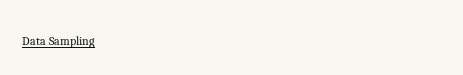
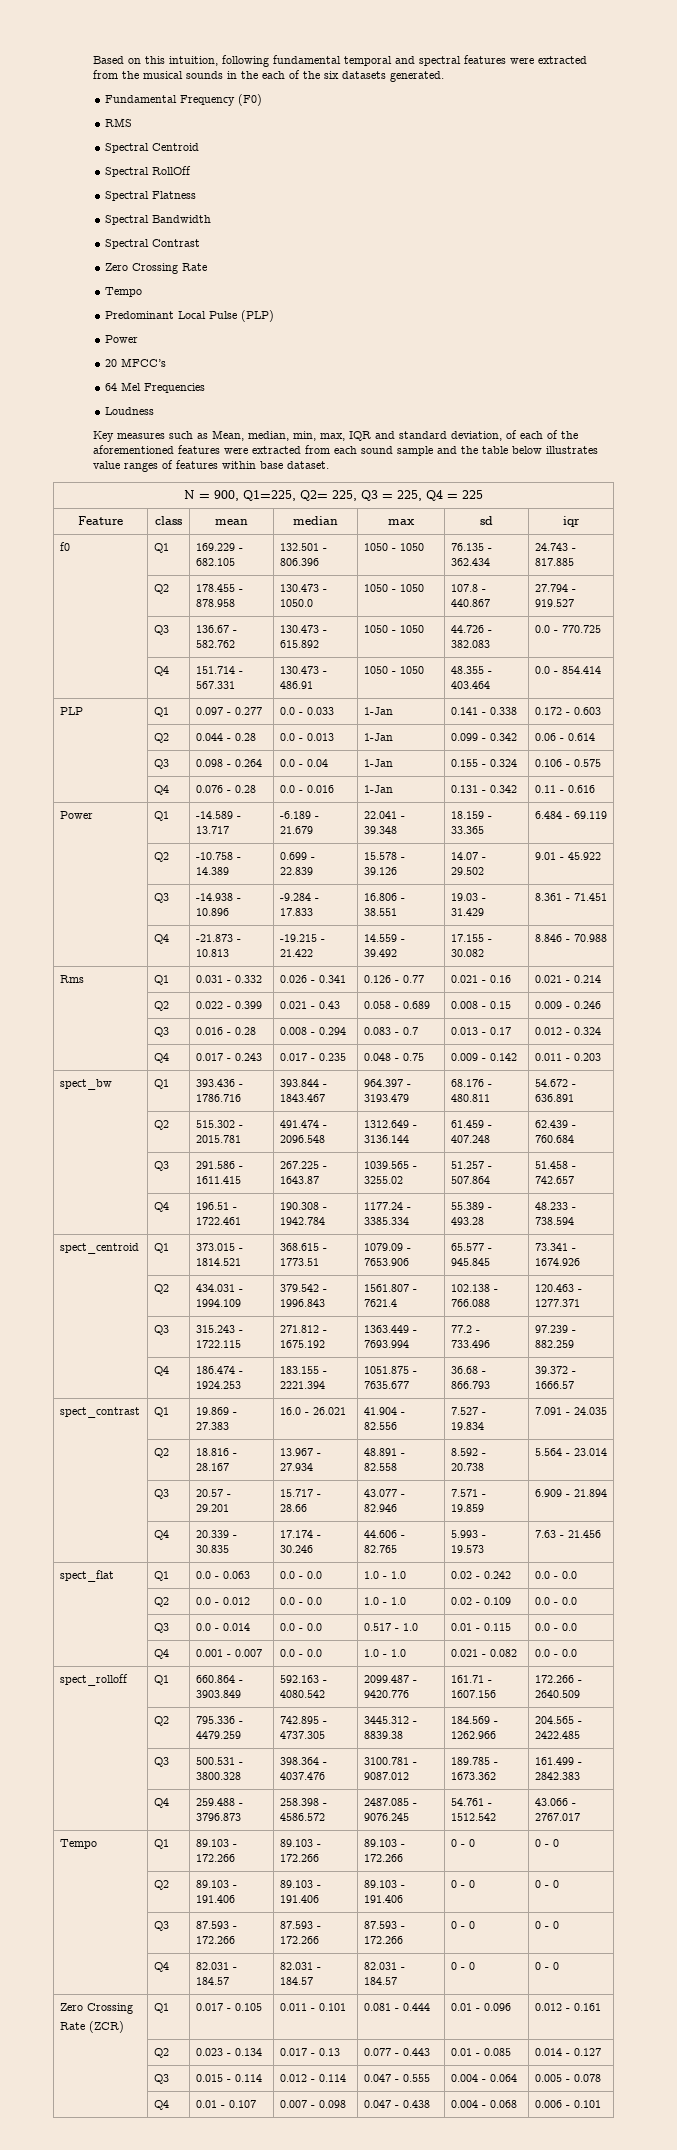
[22,36,96,48] Data Sampling -> [92,55,587,67] [92,70,444,82] [105,94,263,106] [105,118,133,127] [105,143,200,153] [105,166,192,177] [105,191,197,201] [105,215,212,225] [105,239,201,249] [105,263,208,274] [105,287,143,297] [105,310,275,322] [105,335,139,343] [105,358,167,367] [105,382,206,393] [105,407,155,415] [92,430,578,442] [92,445,598,456] [92,460,329,472] [183,490,483,501] [78,516,123,525] [155,516,182,525] [214,519,248,525] [293,516,338,525] [388,519,415,525] [480,516,493,525] [563,516,580,527] [59,542,70,551] [153,543,169,553] [195,543,243,551] [195,558,235,566] [279,543,327,551] [279,558,319,566] [363,543,424,551] [450,543,492,551] [450,558,490,566] [534,543,576,551] [534,558,574,566] [153,584,169,594] [195,584,243,592] [195,599,235,607] [279,584,327,592] [279,599,313,607] [363,584,424,592] [450,584,486,592] [450,599,490,607] [534,584,576,592] [534,599,574,607] [153,625,169,635] [195,625,237,633] [195,640,235,648] [279,625,327,633] [279,640,319,648] [363,625,424,633] [450,625,492,633] [450,640,490,648] [534,625,601,633] [153,666,169,676] [195,666,243,674] [195,681,235,689] [279,666,327,674] [279,681,313,689] [363,666,424,674] [450,666,492,674] [450,681,490,689] [534,666,601,674] [59,707,83,715] [153,707,169,717] [195,707,262,715] [279,707,334,715] [363,707,393,715] [450,707,517,715] [534,707,601,715] [153,733,169,743] [195,733,256,741] [279,733,334,741] [363,733,393,741] [450,733,517,741] [534,733,595,741] [153,759,169,769] [195,759,262,767] [279,759,328,767] [363,759,393,767] [450,759,517,767] [534,759,601,767] [153,785,169,795] [195,785,256,793] [279,785,334,793] [363,785,393,793] [450,785,517,793] [534,785,595,793] [59,811,93,819] [153,811,169,821] [195,811,241,819] [195,826,229,834] [279,811,319,819] [279,826,313,834] [363,811,405,819] [363,826,397,834] [450,811,492,819] [450,826,484,834] [534,811,607,819] [153,852,169,862] [195,852,241,860] [195,867,229,875] [279,852,315,860] [279,867,313,875] [363,852,405,860] [363,867,397,875] [450,852,486,860] [450,867,484,875] [534,852,601,860] [153,893,169,903] [195,893,241,901] [195,908,229,916] [279,893,319,901] [279,908,313,916] [363,893,405,901] [363,908,397,916] [450,893,486,901] [450,908,484,916] [534,893,607,901] [153,934,169,944] [195,934,241,942] [195,949,229,957] [279,934,325,942] [279,949,313,957] [363,934,405,942] [363,949,397,957] [450,934,492,942] [450,949,484,957] [534,934,607,942] [59,975,84,983] [153,975,169,985] [195,975,262,983] [279,975,346,983] [363,975,424,983] [450,975,511,983] [534,975,601,983] [153,1001,169,1011] [195,1001,262,1009] [279,1001,340,1009] [363,1001,430,1009] [450,1001,511,1009] [534,1001,601,1009] [153,1027,169,1037] [195,1027,256,1035] [279,1027,346,1035] [363,1027,418,1035] [450,1027,511,1035] [534,1027,601,1035] [153,1053,169,1063] [195,1053,262,1061] [279,1053,346,1061] [363,1053,424,1061] [450,1053,517,1061] [534,1053,601,1061] [59,1079,112,1090] [153,1079,169,1089] [195,1079,243,1087] [195,1094,241,1102] [279,1079,327,1087] [279,1094,325,1102] [363,1079,411,1087] [363,1094,409,1102] [450,1079,492,1087] [450,1094,490,1102] [534,1079,576,1087] [534,1094,574,1102] [153,1120,169,1130] [195,1120,243,1128] [195,1135,241,1143] [279,1120,327,1128] [279,1135,325,1143] [363,1120,417,1128] [363,1135,409,1143] [450,1120,492,1128] [450,1135,490,1143] [534,1120,576,1128] [534,1135,574,1143] [153,1161,169,1171] [195,1161,243,1169] [195,1176,241,1184] [279,1161,327,1169] [279,1176,319,1184] [363,1161,417,1169] [363,1176,403,1184] [450,1161,492,1169] [450,1176,490,1184] [534,1161,576,1169] [534,1176,574,1184] [153,1202,169,1212] [195,1202,237,1210] [195,1217,241,1225] [279,1202,327,1210] [279,1217,325,1225] [363,1202,411,1210] [363,1217,409,1225] [450,1202,492,1210] [450,1217,484,1225] [534,1202,576,1210] [534,1217,574,1225] [59,1243,139,1254] [153,1243,169,1253] [195,1243,243,1251] [195,1258,241,1266] [279,1243,327,1251] [279,1258,319,1266] [363,1243,411,1251] [363,1258,409,1266] [450,1243,492,1251] [450,1258,490,1266] [534,1243,576,1251] [534,1258,580,1266] [153,1284,169,1294] [195,1284,243,1292] [195,1299,241,1307] [279,1284,327,1292] [279,1299,325,1307] [363,1284,417,1292] [363,1299,397,1307] [450,1284,498,1292] [450,1299,490,1307] [534,1284,582,1292] [534,1299,580,1307] [153,1325,169,1335] [195,1325,243,1333] [195,1340,241,1348] [279,1325,327,1333] [279,1340,325,1348] [363,1325,417,1333] [363,1340,409,1348] [450,1325,480,1333] [450,1340,490,1348] [534,1325,576,1333] [534,1340,574,1348] [153,1366,169,1376] [195,1366,243,1374] [195,1381,241,1389] [279,1366,327,1374] [279,1381,325,1389] [363,1366,417,1374] [363,1381,409,1389] [450,1366,486,1374] [450,1381,490,1389] [534,1366,576,1374] [534,1381,574,1389] [59,1407,140,1418] [153,1407,169,1417] [195,1407,237,1415] [195,1422,229,1430] [279,1407,346,1415] [363,1407,405,1415] [363,1422,397,1430] [450,1407,486,1415] [450,1422,484,1430] [534,1407,607,1415] [153,1448,169,1458] [195,1448,237,1456] [195,1463,229,1471] [279,1448,321,1456] [279,1463,313,1471] [363,1448,405,1456] [363,1463,397,1471] [450,1448,486,1456] [450,1463,484,1471] [534,1448,607,1456] [153,1489,169,1499] [195,1489,231,1497] [195,1504,229,1512] [279,1489,321,1497] [279,1504,307,1512] [363,1489,405,1497] [363,1504,397,1512] [450,1489,486,1497] [450,1504,484,1512] [534,1489,607,1497] [153,1530,169,1540] [195,1530,237,1538] [195,1545,229,1553] [279,1530,321,1538] [279,1545,313,1553] [363,1530,405,1538] [363,1545,397,1553] [450,1530,486,1538] [450,1545,484,1553] [534,1530,601,1538] [59,1570,114,1582] [153,1571,169,1581] [195,1571,250,1579] [279,1571,322,1579] [363,1571,406,1579] [450,1571,511,1579] [534,1571,577,1579] [153,1597,169,1607] [195,1597,250,1605] [279,1597,322,1605] [363,1597,406,1605] [450,1597,511,1605] [534,1597,577,1605] [153,1623,169,1633] [195,1623,250,1631] [279,1623,322,1631] [363,1623,418,1631] [450,1623,511,1631] [534,1623,577,1631] [153,1649,169,1659] [195,1649,262,1657] [279,1649,322,1657] [363,1649,406,1657] [450,1649,517,1657] [534,1649,577,1657] [59,1674,128,1686] [153,1675,169,1685] [195,1675,243,1683] [195,1690,241,1698] [279,1675,327,1683] [279,1690,325,1698] [363,1675,417,1683] [363,1690,409,1698] [450,1675,492,1683] [450,1690,496,1698] [534,1675,582,1683] [534,1690,580,1698] [153,1716,169,1726] [195,1716,243,1724] [195,1731,241,1739] [279,1716,327,1724] [279,1731,325,1739] [363,1716,417,1724] [363,1731,403,1739] [450,1716,498,1724] [450,1731,496,1739] [534,1716,582,1724] [534,1731,580,1739] [153,1757,169,1767] [195,1757,243,1765] [195,1772,241,1780] [279,1757,327,1765] [279,1772,325,1780] [363,1757,417,1765] [363,1772,409,1780] [450,1757,498,1765] [450,1772,496,1780] [534,1757,582,1765] [534,1772,580,1780] [153,1798,169,1808] [195,1798,243,1806] [195,1813,241,1821] [279,1798,327,1806] [279,1813,325,1821] [363,1798,417,1806] [363,1813,409,1821] [450,1798,492,1806] [450,1813,496,1821] [534,1798,576,1806] [534,1813,580,1821] [59,1839,97,1849] [153,1839,169,1849] [195,1839,237,1847] [195,1854,235,1862] [279,1839,321,1847] [279,1854,319,1862] [363,1839,405,1847] [363,1854,403,1862] [450,1839,475,1847] [534,1839,559,1847] [153,1880,169,1890] [195,1880,237,1888] [195,1895,235,1903] [279,1880,321,1888] [279,1895,319,1903] [363,1880,405,1888] [363,1895,403,1903] [450,1880,475,1888] [534,1880,559,1888] [153,1921,169,1931] [195,1921,237,1929] [195,1936,235,1944] [279,1921,321,1929] [279,1936,319,1944] [363,1921,405,1929] [363,1936,403,1944] [450,1921,475,1929] [534,1921,559,1929] [153,1962,169,1972] [195,1962,237,1970] [195,1977,229,1985] [279,1962,321,1970] [279,1977,313,1985] [363,1962,405,1970] [363,1977,397,1985] [450,1962,475,1970] [534,1962,559,1970] [59,2003,133,2014] [59,2021,124,2033] [153,2003,169,2013] [195,2003,262,2011] [279,2003,346,2011] [363,2003,430,2011] [450,2003,511,2011] [534,2003,601,2011] [153,2048,169,2058] [195,2048,262,2056] [279,2048,340,2056] [363,2048,430,2056] [450,2048,511,2056] [534,2048,601,2056] [153,2074,169,2084] [195,2074,262,2082] [279,2074,346,2082] [363,2074,430,2082] [450,2074,517,2082] [534,2074,601,2082] [153,2100,169,2110] [195,2100,256,2108] [279,2100,346,2108] [363,2100,430,2108] [450,2100,517,2108] [534,2100,601,2108] Based on this intuition, following fundamental temporal and spectral features were extracted from the musical sounds in the each of the six datasets generated. // Fundamental Frequency (F0) // RMS // Spectral Centroid // Spectral RollOff // Spectral Flatness // Spectral Bandwidth // Spectral Contrast // Zero Crossing Rate // Tempo // Predominant Local Pulse (PLP) // Power // 20 MFCC’s // 64 Mel Frequencies // Loudness // Key measures such as Mean, median, min, max, IQR and standard deviation, of each of the aforementioned features were extracted from each sound sample and the table below illustrates value ranges of features within base dataset. // N = 900, Q1=225, Q2= 225, Q3 = 225, Q4 = 225 // Feature | class | mean | median | max | sd | iqr // f0 | Q1 | 169.229 - 682.105 | 132.501 - 806.396 | 1050 - 1050 | 76.135 - 362.434 | 24.743 - 817.885 // | Q2 | 178.455 - 878.958 | 130.473 - 1050.0 | 1050 - 1050 | 107.8 - 440.867 | 27.794 - 919.527 // | Q3 | 136.67 - 582.762 | 130.473 - 615.892 | 1050 - 1050 | 44.726 - 382.083 | 0.0 - 770.725 // | Q4 | 151.714 - 567.331 | 130.473 - 486.91 | 1050 - 1050 | 48.355 - 403.464 | 0.0 - 854.414 // PLP | Q1 | 0.097 - 0.277 | 0.0 - 0.033 | 1-Jan | 0.141 - 0.338 | 0.172 - 0.603 // | Q2 | 0.044 - 0.28 | 0.0 - 0.013 | 1-Jan | 0.099 - 0.342 | 0.06 - 0.614 // | Q3 | 0.098 - 0.264 | 0.0 - 0.04 | 1-Jan | 0.155 - 0.324 | 0.106 - 0.575 // | Q4 | 0.076 - 0.28 | 0.0 - 0.016 | 1-Jan | 0.131 - 0.342 | 0.11 - 0.616 // Power | Q1 | -14.589 - 13.717 | -6.189 - 21.679 | 22.041 - 39.348 | 18.159 - 33.365 | 6.484 - 69.119 // | Q2 | -10.758 - 14.389 | 0.699 - 22.839 | 15.578 - 39.126 | 14.07 - 29.502 | 9.01 - 45.922 // | Q3 | -14.938 - 10.896 | -9.284 - 17.833 | 16.806 - 38.551 | 19.03 - 31.429 | 8.361 - 71.451 // | Q4 | -21.873 - 10.813 | -19.215 - 21.422 | 14.559 - 39.492 | 17.155 - 30.082 | 8.846 - 70.988 // Rms | Q1 | 0.031 - 0.332 | 0.026 - 0.341 | 0.126 - 0.77 | 0.021 - 0.16 | 0.021 - 0.214 // | Q2 | 0.022 - 0.399 | 0.021 - 0.43 | 0.058 - 0.689 | 0.008 - 0.15 | 0.009 - 0.246 // | Q3 | 0.016 - 0.28 | 0.008 - 0.294 | 0.083 - 0.7 | 0.013 - 0.17 | 0.012 - 0.324 // | Q4 | 0.017 - 0.243 | 0.017 - 0.235 | 0.048 - 0.75 | 0.009 - 0.142 | 0.011 - 0.203 // spect_bw | Q1 | 393.436 - 1786.716 | 393.844 - 1843.467 | 964.397 - 3193.479 | 68.176 - 480.811 | 54.672 - 636.891 // | Q2 | 515.302 - 2015.781 | 491.474 - 2096.548 | 1312.649 - 3136.144 | 61.459 - 407.248 | 62.439 - 760.684 // | Q3 | 291.586 - 1611.415 | 267.225 - 1643.87 | 1039.565 - 3255.02 | 51.257 - 507.864 | 51.458 - 742.657 // | Q4 | 196.51 - 1722.461 | 190.308 - 1942.784 | 1177.24 - 3385.334 | 55.389 - 493.28 | 48.233 - 738.594 // spect_centroid | Q1 | 373.015 - 1814.521 | 368.615 - 1773.51 | 1079.09 - 7653.906 | 65.577 - 945.845 | 73.341 - 1674.926 // | Q2 | 434.031 - 1994.109 | 379.542 - 1996.843 | 1561.807 - 7621.4 | 102.138 - 766.088 | 120.463 - 1277.371 // | Q3 | 315.243 - 1722.115 | 271.812 - 1675.192 | 1363.449 - 7693.994 | 77.2 - 733.496 | 97.239 - 882.259 // | Q4 | 186.474 - 1924.253 | 183.155 - 2221.394 | 1051.875 - 7635.677 | 36.68 - 866.793 | 39.372 - 1666.57 // spect_contrast | Q1 | 19.869 - 27.383 | 16.0 - 26.021 | 41.904 - 82.556 | 7.527 - 19.834 | 7.091 - 24.035 // | Q2 | 18.816 - 28.167 | 13.967 - 27.934 | 48.891 - 82.558 | 8.592 - 20.738 | 5.564 - 23.014 // | Q3 | 20.57 - 29.201 | 15.717 - 28.66 | 43.077 - 82.946 | 7.571 - 19.859 | 6.909 - 21.894 // | Q4 | 20.339 - 30.835 | 17.174 - 30.246 | 44.606 - 82.765 | 5.993 - 19.573 | 7.63 - 21.456 // spect_flat | Q1 | 0.0 - 0.063 | 0.0 - 0.0 | 1.0 - 1.0 | 0.02 - 0.242 | 0.0 - 0.0 // | Q2 | 0.0 - 0.012 | 0.0 - 0.0 | 1.0 - 1.0 | 0.02 - 0.109 | 0.0 - 0.0 // | Q3 | 0.0 - 0.014 | 0.0 - 0.0 | 0.517 - 1.0 | 0.01 - 0.115 | 0.0 - 0.0 // | Q4 | 0.001 - 0.007 | 0.0 - 0.0 | 1.0 - 1.0 | 0.021 - 0.082 | 0.0 - 0.0 // spect_rolloff | Q1 | 660.864 - 3903.849 | 592.163 - 4080.542 | 2099.487 - 9420.776 | 161.71 - 1607.156 | 172.266 - 2640.509 // | Q2 | 795.336 - 4479.259 | 742.895 - 4737.305 | 3445.312 - 8839.38 | 184.569 - 1262.966 | 204.565 - 2422.485 // | Q3 | 500.531 - 3800.328 | 398.364 - 4037.476 | 3100.781 - 9087.012 | 189.785 - 1673.362 | 161.499 - 2842.383 // | Q4 | 259.488 - 3796.873 | 258.398 - 4586.572 | 2487.085 - 9076.245 | 54.761 - 1512.542 | 43.066 - 2767.017 // Tempo | Q1 | 89.103 - 172.266 | 89.103 - 172.266 | 89.103 - 172.266 | 0 - 0 | 0 - 0 // | Q2 | 89.103 - 191.406 | 89.103 - 191.406 | 89.103 - 191.406 | 0 - 0 | 0 - 0 // | Q3 | 87.593 - 172.266 | 87.593 - 172.266 | 87.593 - 172.266 | 0 - 0 | 0 - 0 // | Q4 | 82.031 - 184.57 | 82.031 - 184.57 | 82.031 - 184.57 | 0 - 0 | 0 - 0 // Zero Crossing // Rate (ZCR) | Q1 | 0.017 - 0.105 | 0.011 - 0.101 | 0.081 - 0.444 | 0.01 - 0.096 | 0.012 - 0.161 // | Q2 | 0.023 - 0.134 | 0.017 - 0.13 | 0.077 - 0.443 | 0.01 - 0.085 | 0.014 - 0.127 // | Q3 | 0.015 - 0.114 | 0.012 - 0.114 | 0.047 - 0.555 | 0.004 - 0.064 | 0.005 - 0.078 // | Q4 | 0.01 - 0.107 | 0.007 - 0.098 | 0.047 - 0.438 | 0.004 - 0.068 | 0.006 - 0.101

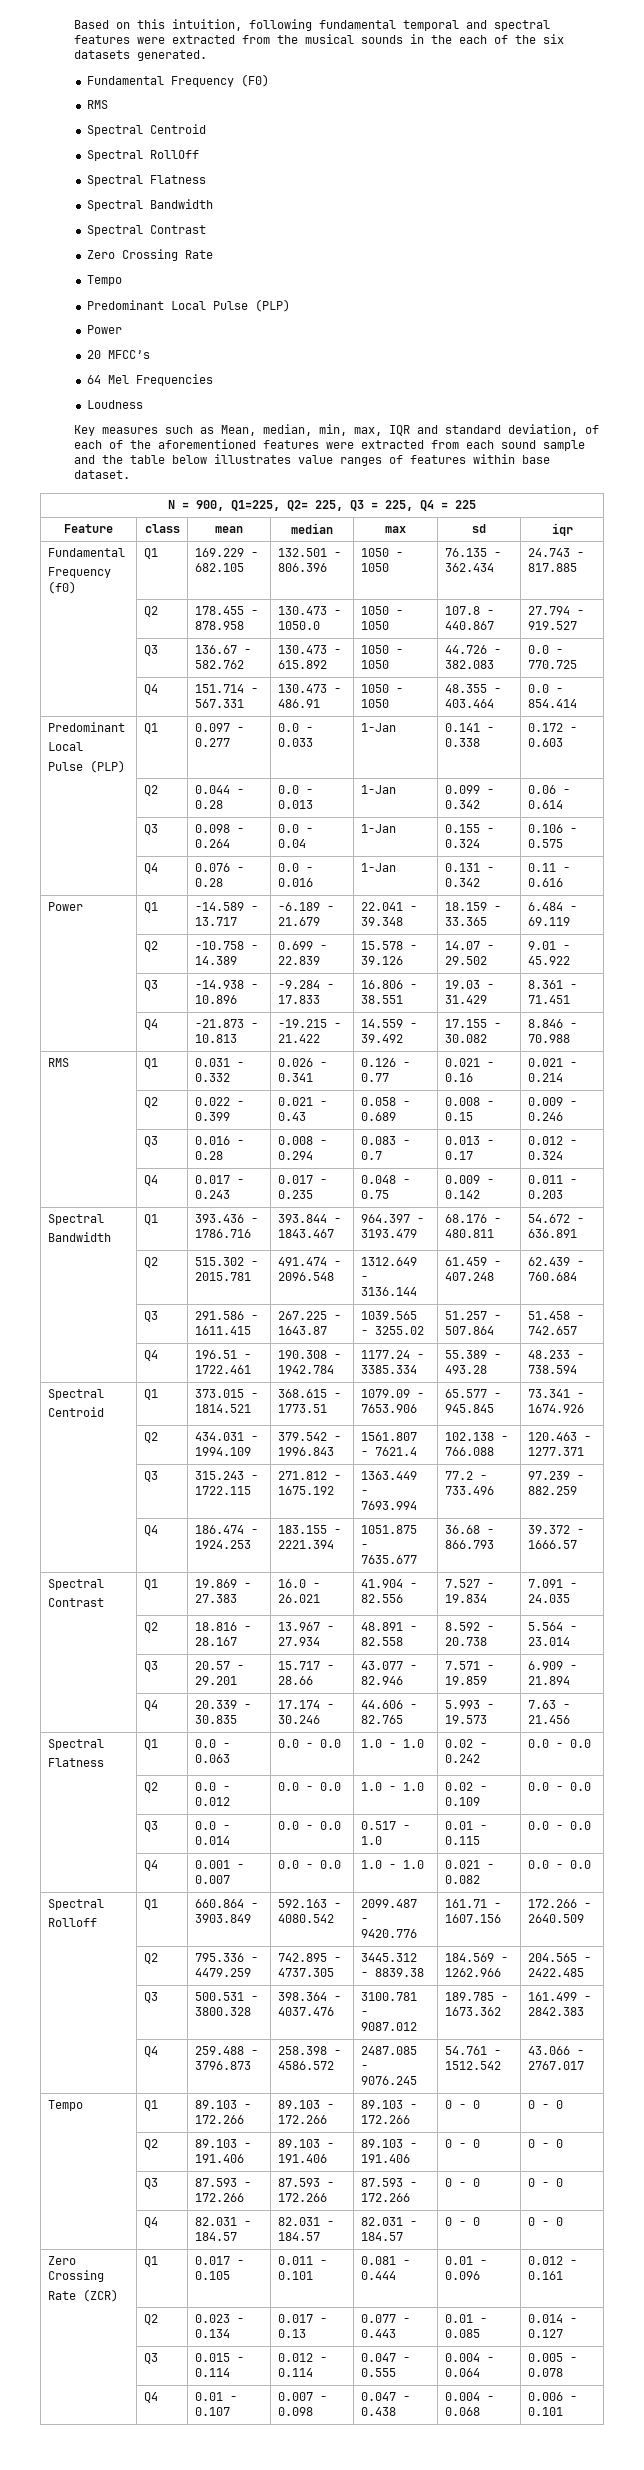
[59,542,70,551] f0 -> [47,548,125,557] [47,567,111,578] [47,581,76,594] Fundamental // Frequency (f0)
[59,707,83,715] PLP -> [47,722,125,732] [47,742,83,751] [47,760,125,773] Predominant // Local // Pulse (PLP)
[59,975,84,983] Rms -> [47,1058,69,1067] RMS
[59,1079,112,1090] spect_bw -> [47,1214,104,1225] [47,1232,111,1242] Spectral // Bandwidth
[59,1243,139,1254] spect_centroid -> [47,1389,104,1400] [47,1407,104,1417] Spectral // Centroid
[59,1407,140,1418] spect_contrast -> [47,1579,104,1590] [47,1598,104,1607] Spectral // Contrast
[59,1570,114,1582] spect_flat -> [47,1739,104,1750] [47,1758,104,1767] Spectral // Flatness
[59,1674,128,1686] spect_rolloff -> [47,1899,104,1910] [47,1918,97,1927] Spectral // Rolloff

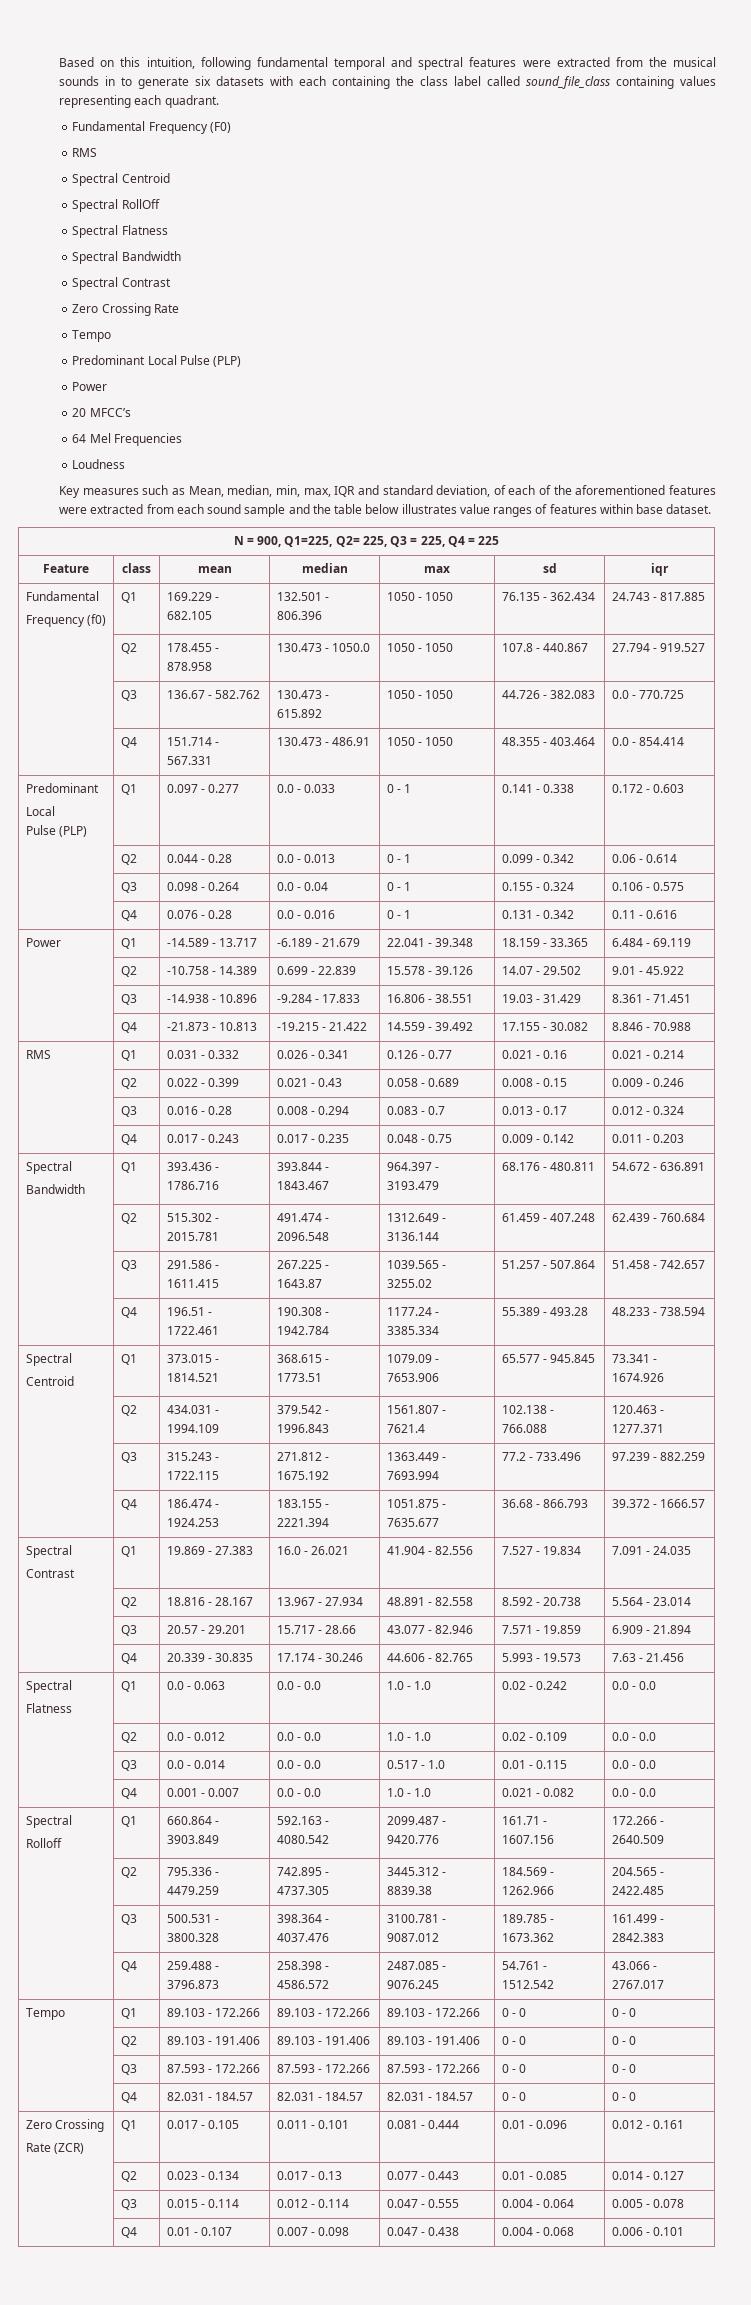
[431,34,565,44] [74,50,208,61] the each of the six datasets generated. -> [121,76,716,89] [59,95,219,108] to generate six datasets with each containing the class label called sound_file_class containing values representing each quadrant.
[360,723,396,732] 1-Jan -> [386,784,412,793] 0 - 1
[360,785,396,794] 1-Jan -> [386,854,412,863] 0 - 1
[360,824,396,833] 1-Jan -> [386,882,412,891] 0 - 1
[360,863,396,872] 1-Jan -> [386,910,412,919] 0 - 1

